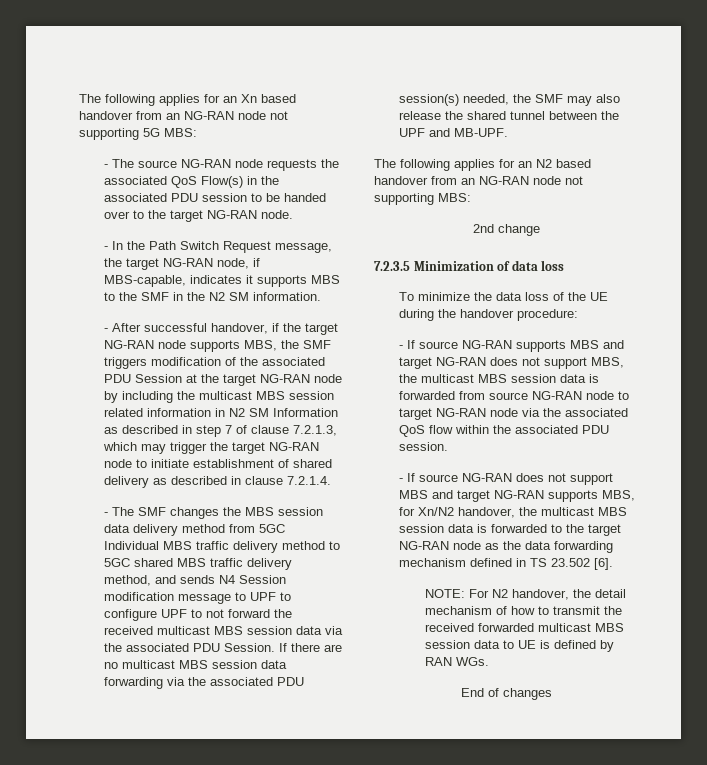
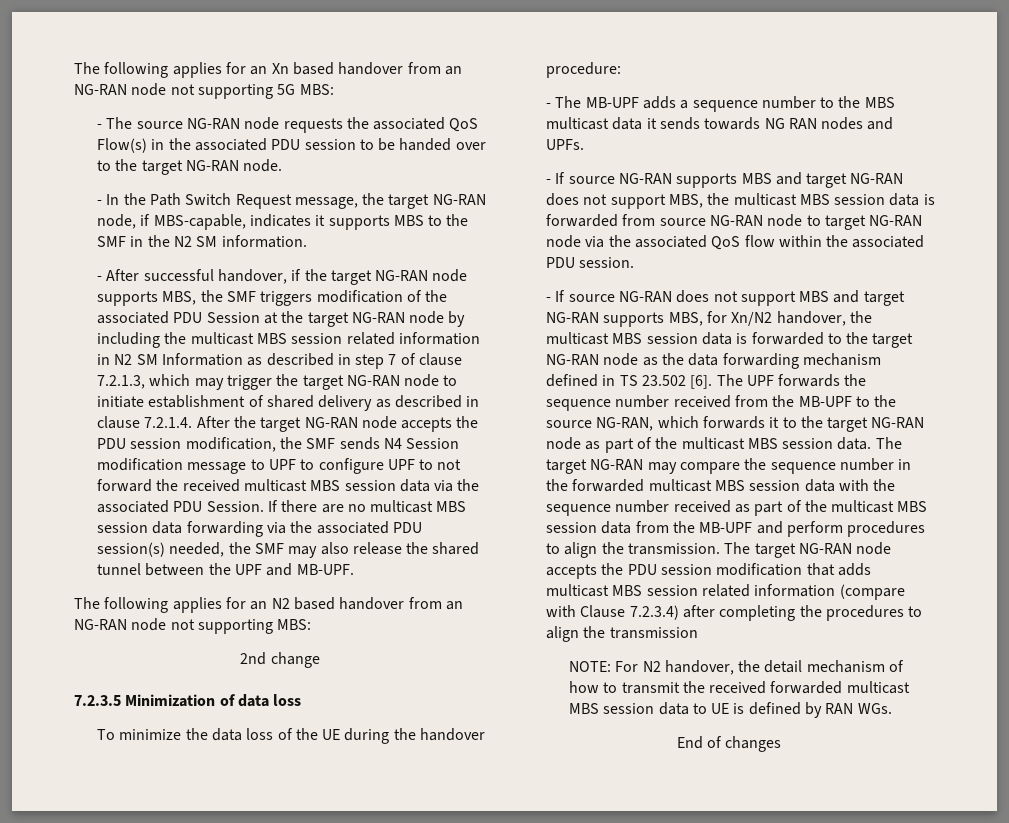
[104,507,324,519] [104,524,286,536] [104,541,341,553] [104,558,293,570] [104,575,177,586] // - The SMF changes the MBS session data delivery method from 5GC Individual MBS traffic delivery method to 5GC shared MBS traffic delivery method, and -> [196,416,479,432] [96,437,336,452] After the target NG-RAN node accepts the PDU session modification, the SMF
(579, 315) none -> [545,96,895,112] [545,117,894,130] [545,139,584,150] // - The MB-UPF adds a sequence number to the MBS multicast data it sends towards NG RAN nodes and UPFs.
(614, 564) none -> [716,374,867,387] [545,395,897,411] [545,416,925,432] [545,437,902,453] [545,458,912,474] [545,479,896,492] [545,500,928,516] [545,521,926,537] [545,542,892,558] [545,563,871,579] [545,584,905,600] [545,605,923,621] [545,626,698,642] The UPF forwards the sequence number received from the MB-UPF to the source NG-RAN, which forwards it to the target NG-RAN node as part of the multicast MBS session data. The target NG-RAN may compare the sequence number in the forwarded multicast MBS session data with the sequence number received as part of the multicast MBS session data from the MB-UPF and perform procedures to align the transmission. The target NG-RAN node accepts the PDU session modification that adds multicast MBS session related information (compare with Clause 7.2.3.4) after completing the procedures to align the transmission

